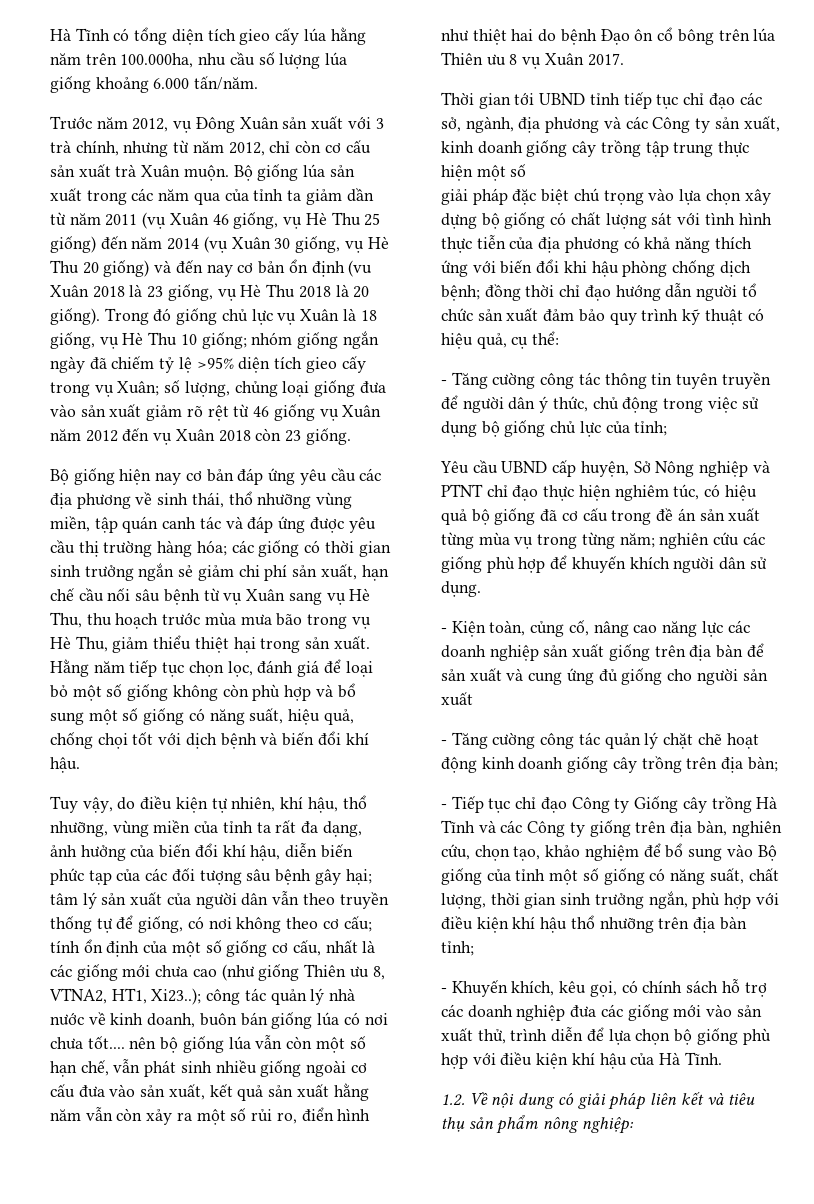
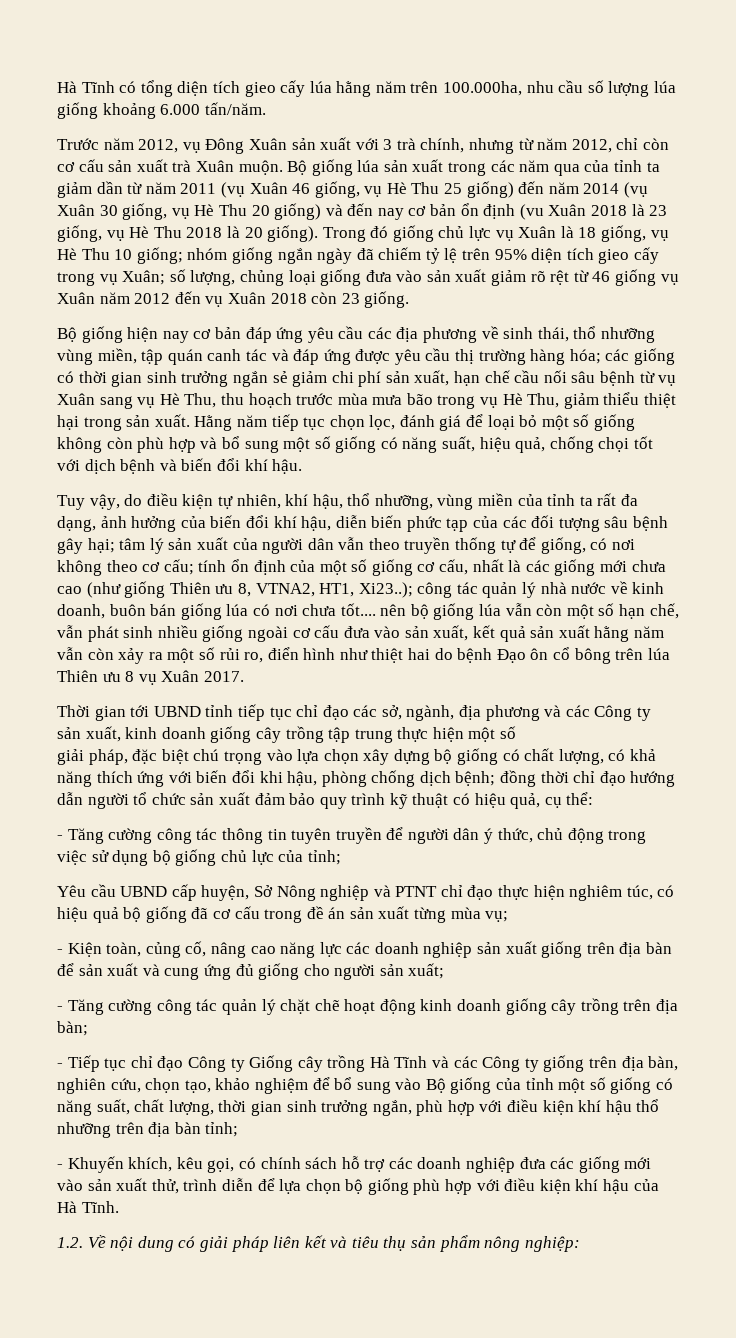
[196,357,234,369] >95% -> [462,248,527,260] trên 95%
[472,188,508,205] pháp -> [88,749,128,765] pháp,
[605,212,772,229] [441,235,619,253] lượng sát với tình hình thực tiễn của địa phương -> [558,749,604,765] lượng,
[591,261,619,277] hậu -> [287,771,318,786] hậu,
[514,532,765,549] [441,555,767,573] [441,581,481,597] vụ trong từng năm; nghiên cứu các giống phù hợp để khuyến khích người dân sử dụng. -> [485,911,509,922] vụ;
[441,692,473,706] xuất -> [408,963,445,979] xuất;

